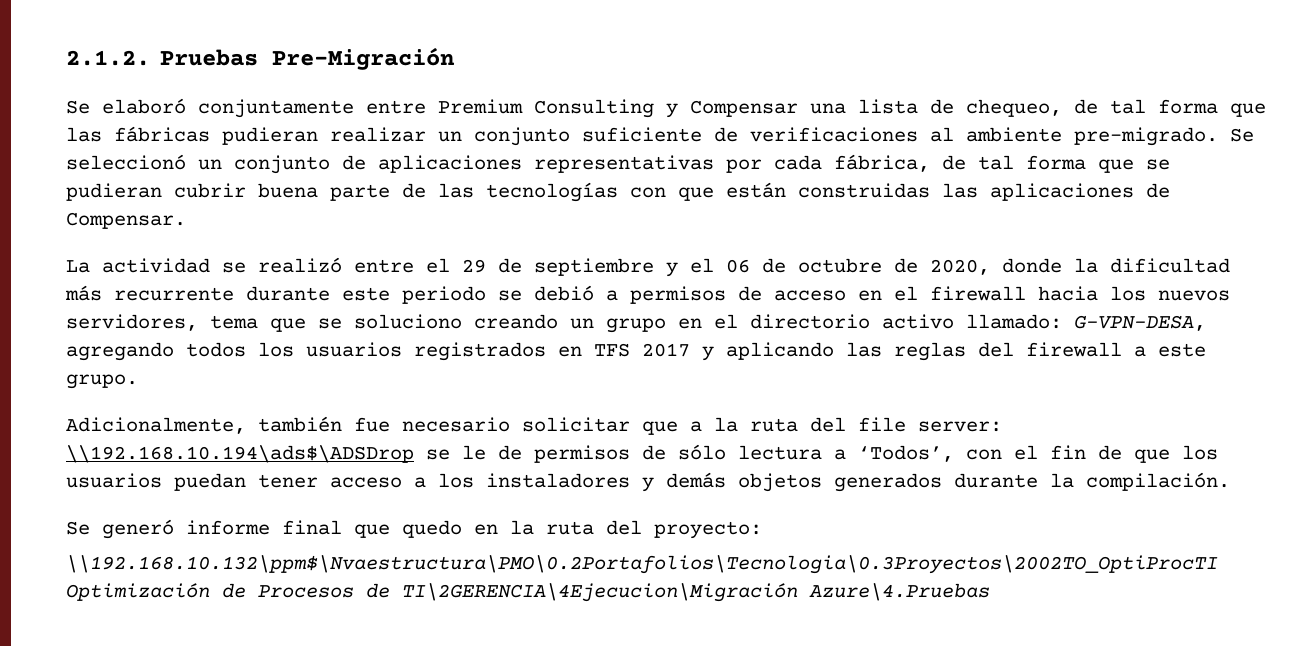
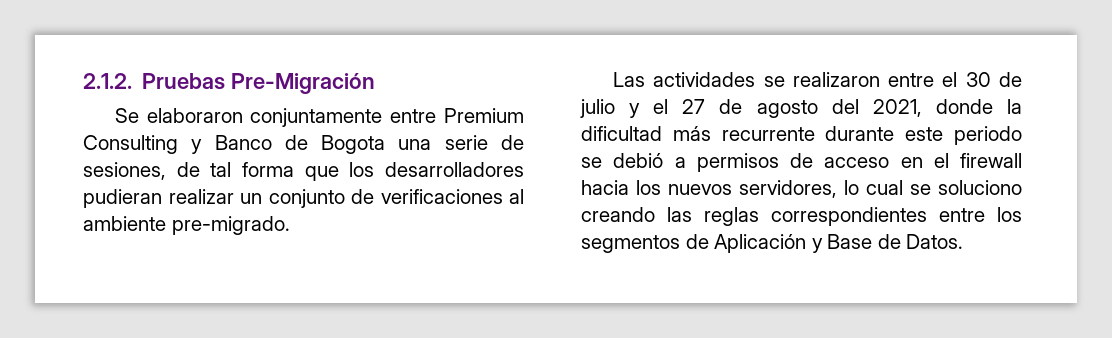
[102,98,186,114] elaboró -> [146,108,243,123] elaboraron
[690,99,1266,117] [66,126,210,142] Compensar una lista de chequeo, de tal forma que las fábricas -> [214,135,524,154] [83,162,524,181] Banco de Bogota una serie de sesiones, de tal forma que los desarrolladores
[582,127,702,142] suficiente -> (345, 198) none
[1230,128,1254,142] [66,154,1170,174] [66,182,1170,202] [66,212,186,229] [66,257,990,277] Se seleccionó un conjunto de aplicaciones representativas por cada fábrica, de tal forma que se pudieran cubrir buena parte de las tecnologías con que están construidas las aplicaciones de Compensar. // La actividad se realizó entre el 29 de septiembre y el 06 de octubre de 2020, -> [612,72,1022,87] [580,99,922,118] // Las actividades se realizaron entre el 30 de julio y el 27 de agosto del 2021,
[210,315,306,332] tema que -> [844,180,903,195] lo cual
[570,314,1206,333] [66,342,1206,361] [66,374,138,389] [66,416,1002,435] [66,444,1218,463] [66,472,1230,492] [66,519,762,539] [66,555,1218,574] [66,583,990,602] un grupo en el directorio activo llamado: G-VPN-DESA, agregando todos los usuarios registrados en TFS 2017 y aplicando las reglas del firewall a este grupo. // Adicionalmente, también fue necesario solicitar que a la ruta del file server: \\192.168.10.194\ads$\ADSDrop se le de permisos de sólo lectura a ‘Todos’, con el fin de que los usuarios puedan tener acceso a los instaladores y demás objetos generados durante la compilación. // Se generó informe final que quedo en la ruta del proyecto: // \\192.168.10.132\ppm$\Nvaestructura\PMO\0.2Portafolios\Tecnologia\0.3Proyectos\2002TO_OptiProcTI Optimización de Procesos de TI\2GERENCIA\4Ejecucion\Migración Azure\4.Pruebas -> [667,207,1022,226] [581,234,964,253] las reglas correspondientes entre los segmentos de Aplicación y Base de Datos.

